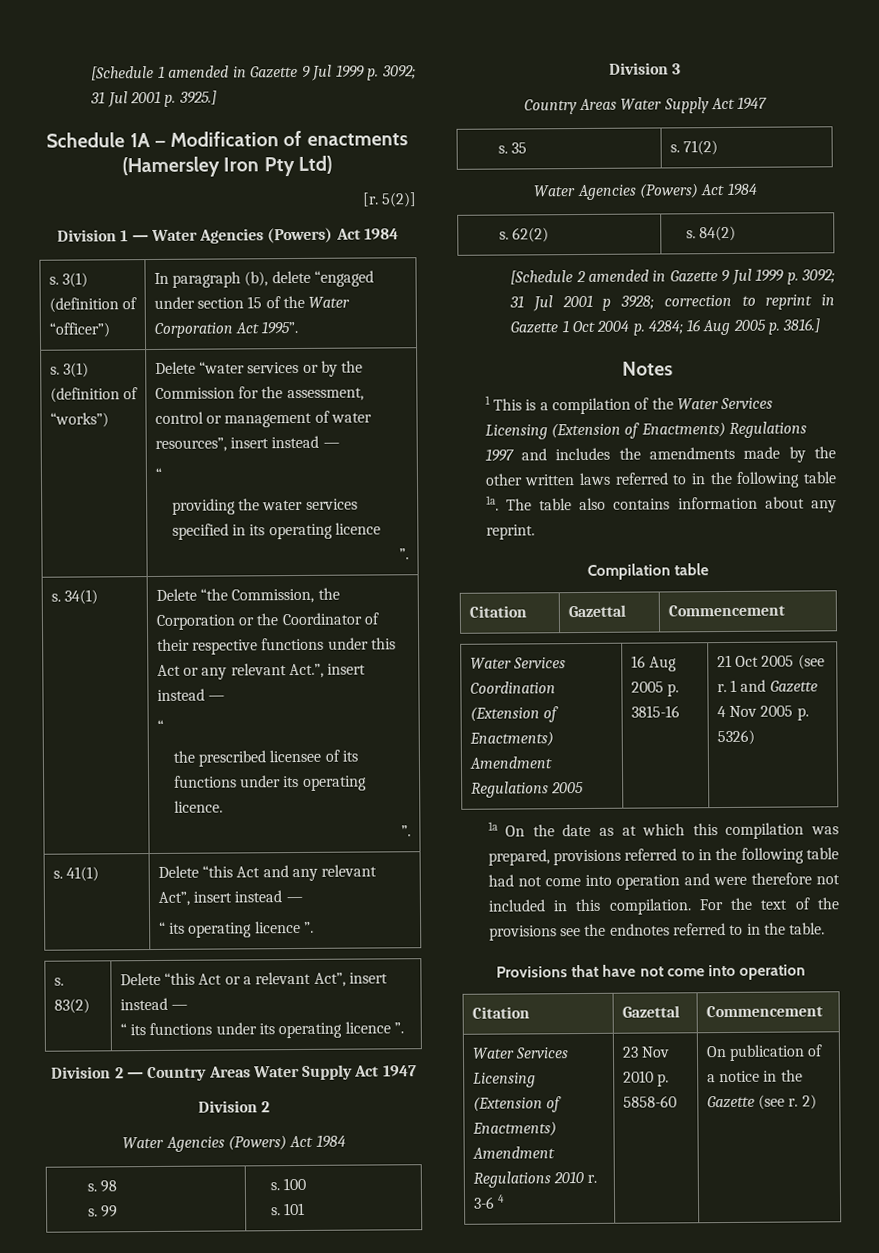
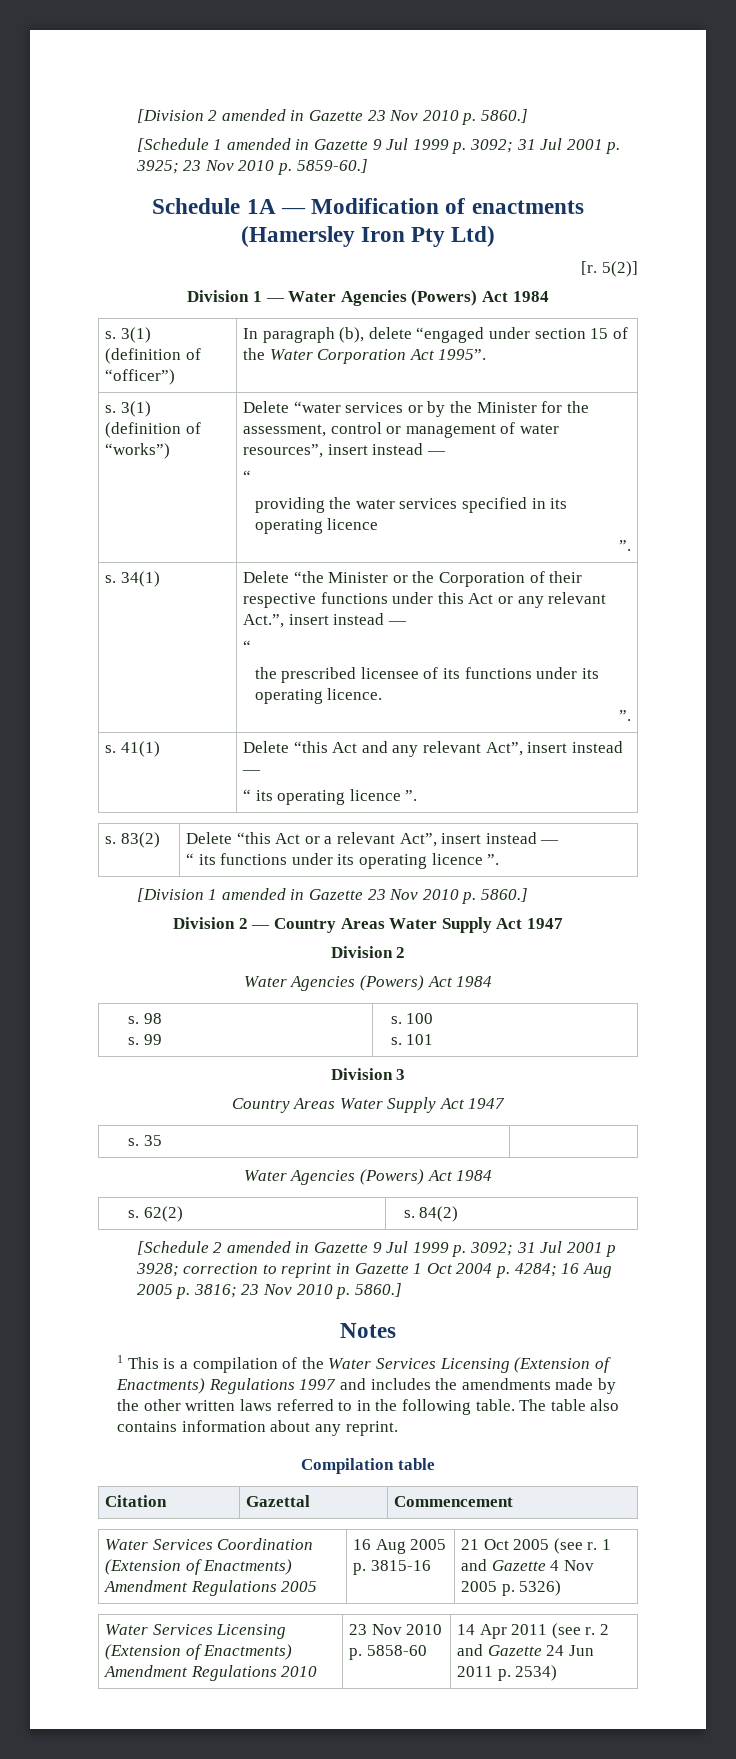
(91, 73) none -> [136,109,528,125] [Division 2 amended in Gazette 23 Nov 2010 p. 5860.] //
[178,90,217,105] 3925.] -> [135,159,368,175] 3925; 23 Nov 2010 p. 5859-60.]
[154,387,235,399] Commission -> [476,402,537,413] Minister
[231,587,340,604] [155,612,362,630] Commission, the Corporation or the Coordinator -> [328,571,526,587] Minister or the Corporation
(405, 1028) none -> [136,888,528,904] // [Division 1 amended in Gazette 23 Nov 2010 p. 5860.]
[669,140,719,156] s. 71(2) -> (162, 1140) none
[782,318,821,333] 3816.] -> [193,1283,402,1299] 3816; 23 Nov 2010 p. 5860.]
[803,471,837,484] [485,495,499,511] table 1a. -> [475,1399,515,1411] table.
[487,821,839,840] [487,847,839,866] [487,872,840,890] [487,897,839,915] [488,922,826,941] [495,964,807,980] [471,1006,530,1019] [621,1005,680,1018] [705,1005,823,1018] // 1a On the date as at which this compilation was prepared, provisions referred to in the following table had not come into operation and were therefore not included in this compilation. For the text of the provisions see the endnotes referred to in the table. // Provisions that have not come into operation // Citation | Gazettal | Commencement -> (562, 1588) none
[587,1174,598,1183] [472,1194,506,1209] r. 3-6 4 -> (318, 1671) none
[705,1044,824,1061] [706,1069,803,1083] [706,1094,817,1110] On publication of a notice in the Gazette (see r. 2) -> [457,1623,610,1639] [457,1644,594,1656] [457,1665,558,1681] 14 Apr 2011 (see r. 2 and Gazette 24 Jun 2011 p. 2534)

